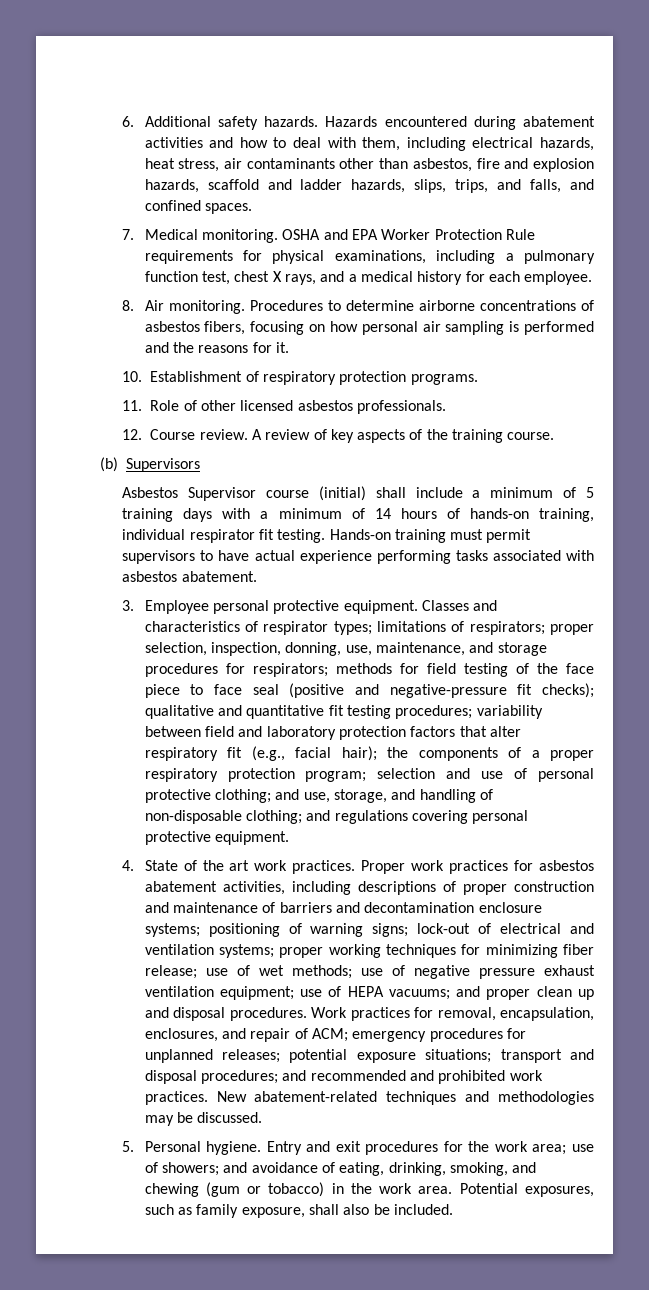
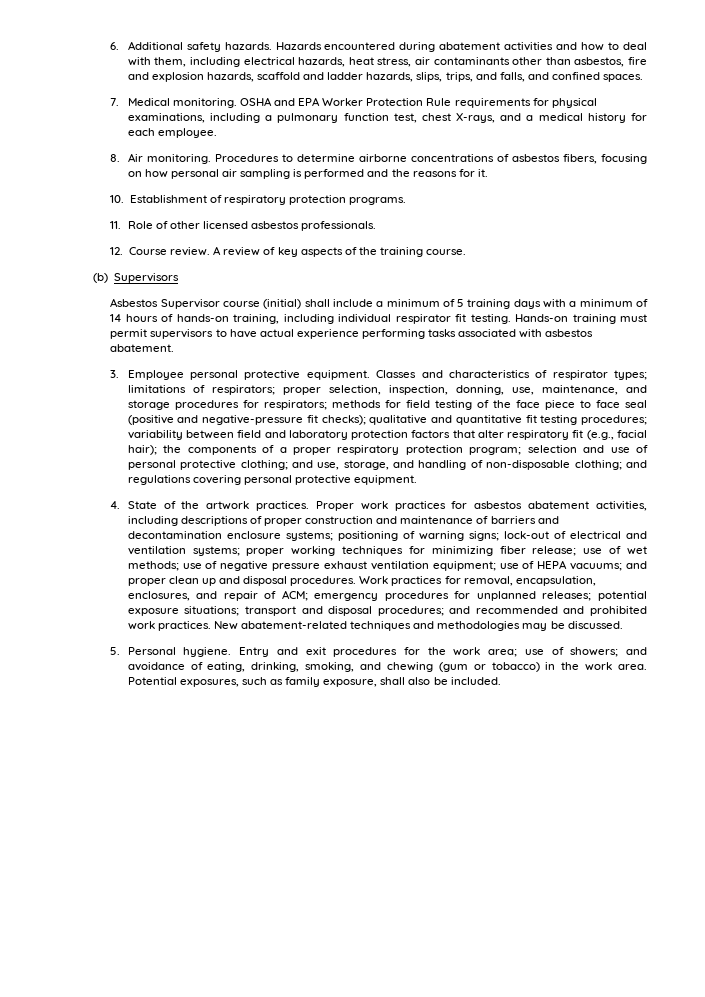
[272,271,316,285] X rays, -> [456,113,496,123] X-rays,
(594, 515) none -> [283,314,334,324] including
[229,860,288,871] art work -> [206,501,250,510] artwork

